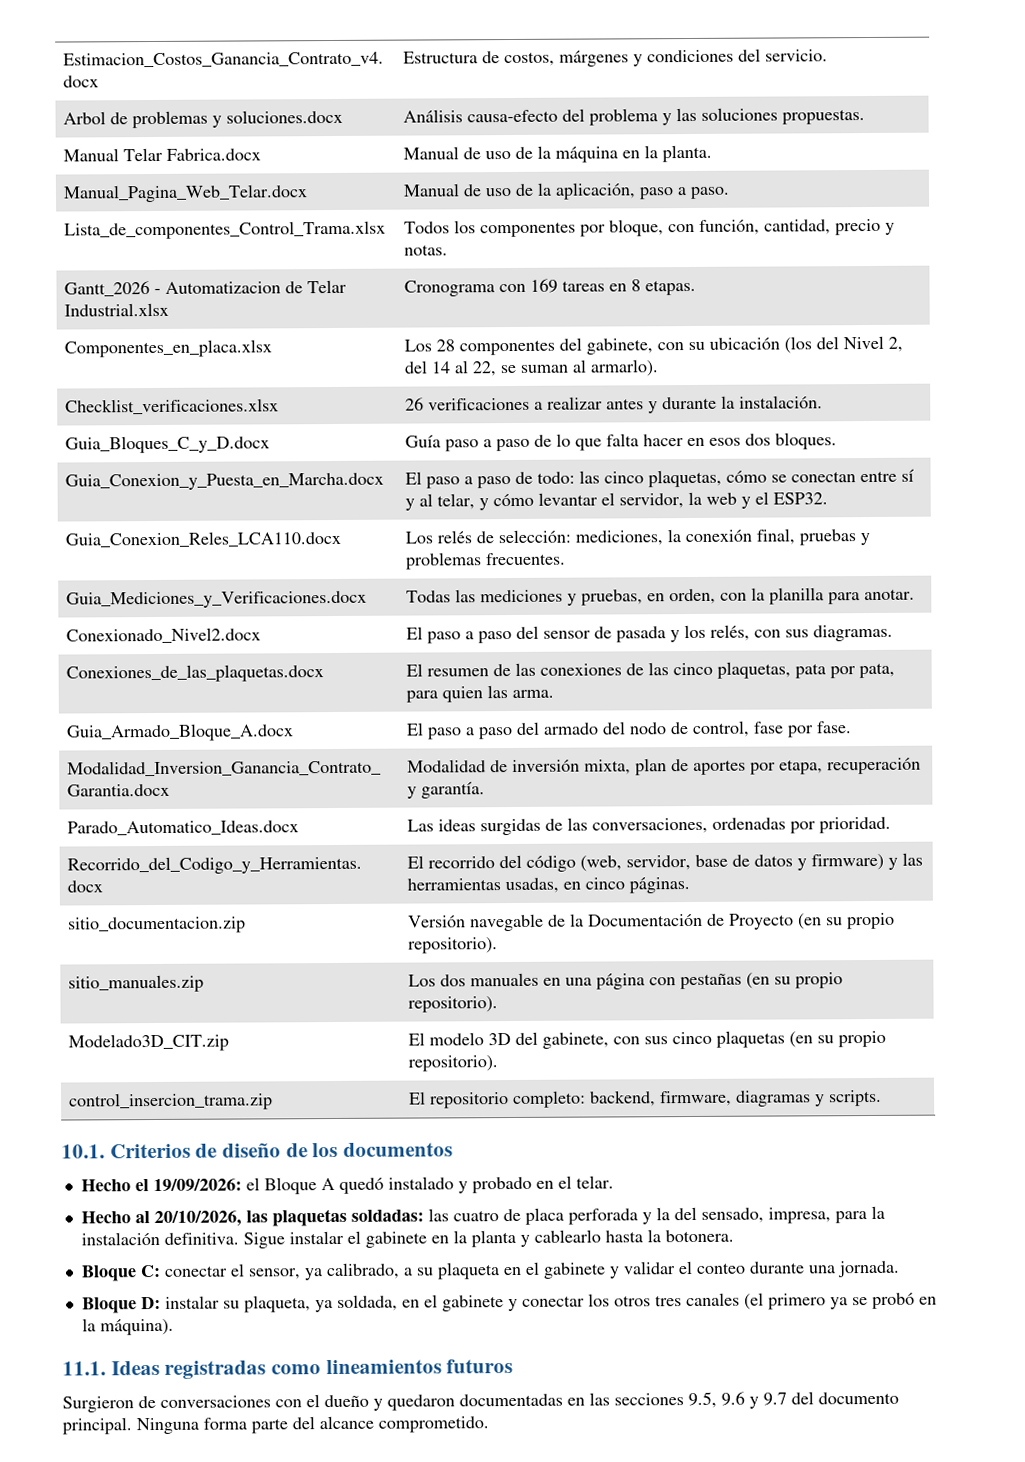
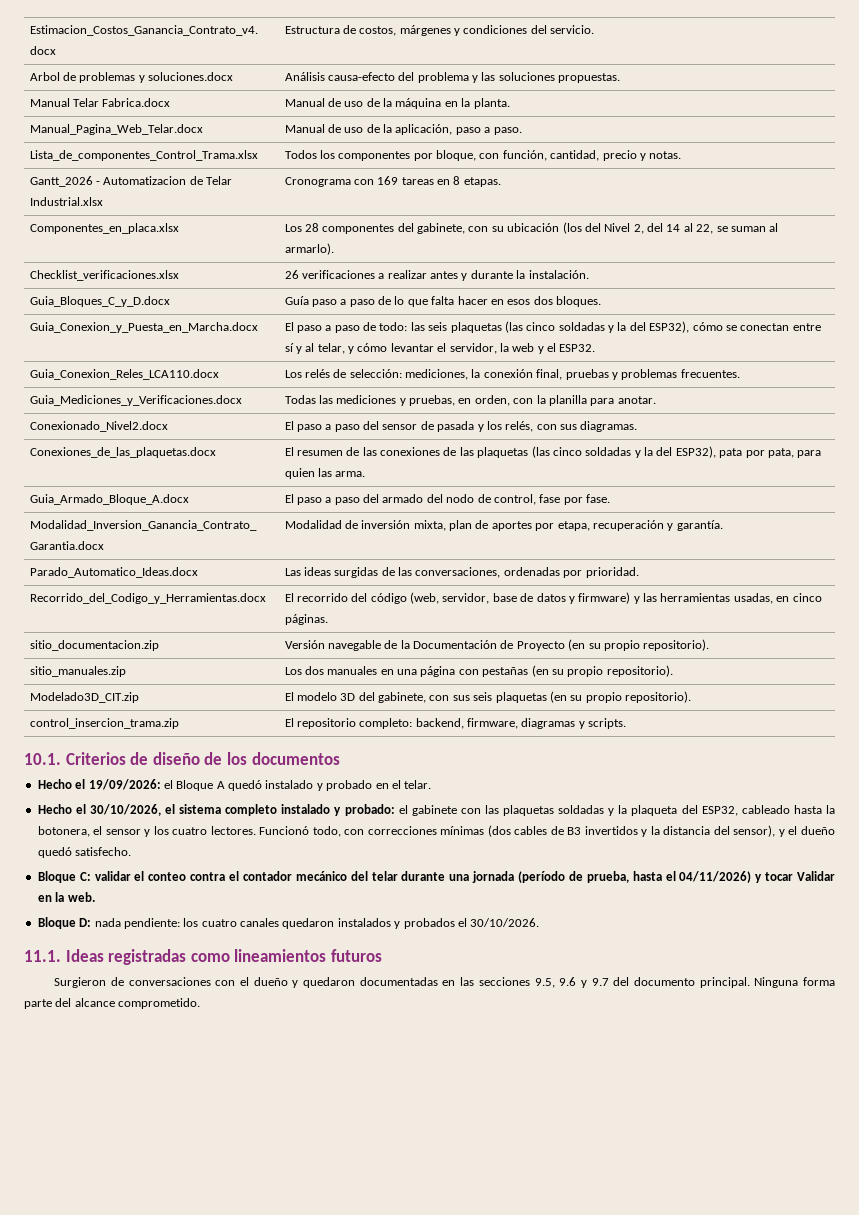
[603,469,722,488] cinco plaquetas, -> [428,321,690,333] seis plaquetas (las cinco soldadas y la del ESP32),
[672,661,791,679] cinco plaquetas, -> [477,446,716,458] plaquetas (las cinco soldadas y la del ESP32),
[671,1031,712,1045] cinco -> [473,692,493,701] seis
[134,1205,885,1228] [80,1229,734,1249] [80,1260,900,1282] [81,1292,937,1314] [81,1318,174,1336] al 20/10/2026, las plaquetas soldadas: las cuatro de placa perforada y la del sensado, impresa, para la instalación definitiva. Sigue instalar el gabinete en la planta y cablearlo hasta la botonera. // Bloque C: conectar el sensor, ya calibrado, a su plaqueta en el gabinete y validar el conteo durante una jornada. // Bloque D: instalar su plaqueta, ya soldada, en el gabinete y conectar los otros tres canales (el primero ya se probó en la máquina). -> [75,804,836,816] [37,825,835,837] [37,847,132,858] [37,871,835,883] [37,892,95,902] [37,917,540,929] el 30/10/2026, el sistema completo instalado y probado: el gabinete con las plaquetas soldadas y la plaqueta del ESP32, cableado hasta la botonera, el sensor y los cuatro lectores. Funcionó todo, con correcciones mínimas (dos cables de B3 invertidos y la distancia del sensor), y el dueño quedó satisfecho. // Bloque C: validar el conteo contra el contador mecánico del telar durante una jornada (período de prueba, hasta el 04/11/2026) y tocar Validar en la web. // Bloque D: nada pendiente: los cuatro canales quedaron instalados y probados el 30/10/2026.

